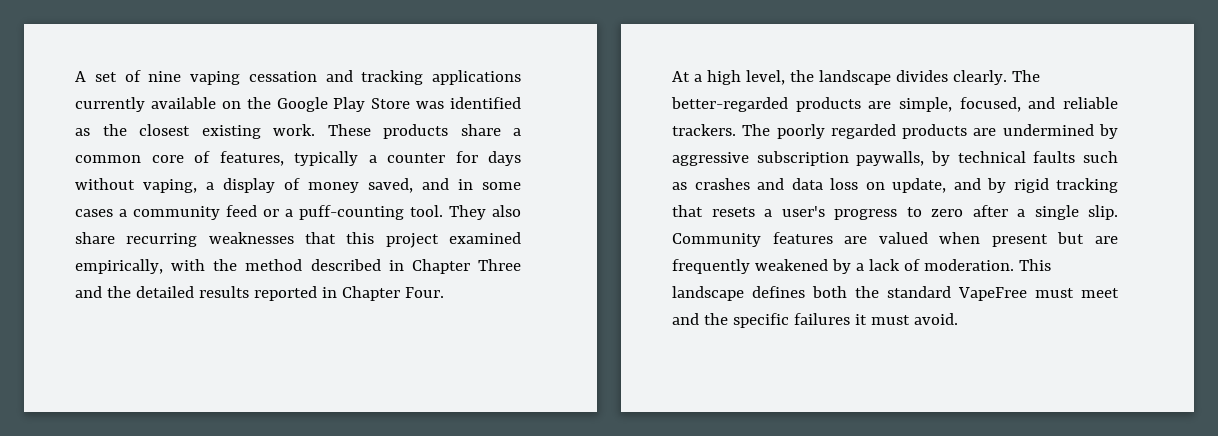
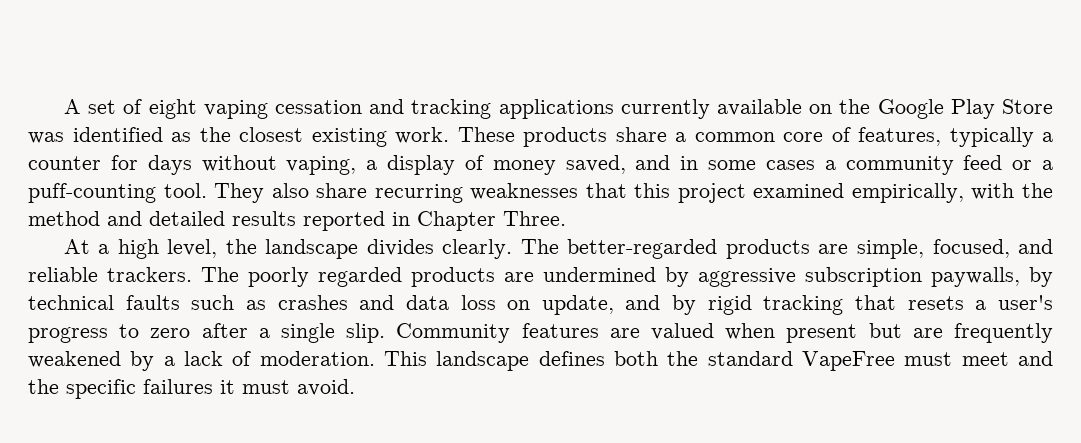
[148,71,182,82] nine -> [148,99,197,119] eight
[310,259,521,274] [75,286,131,298] described in Chapter Three and the -> [107,211,142,226] and
[404,287,444,298] Four. -> [503,211,566,226] Three.

